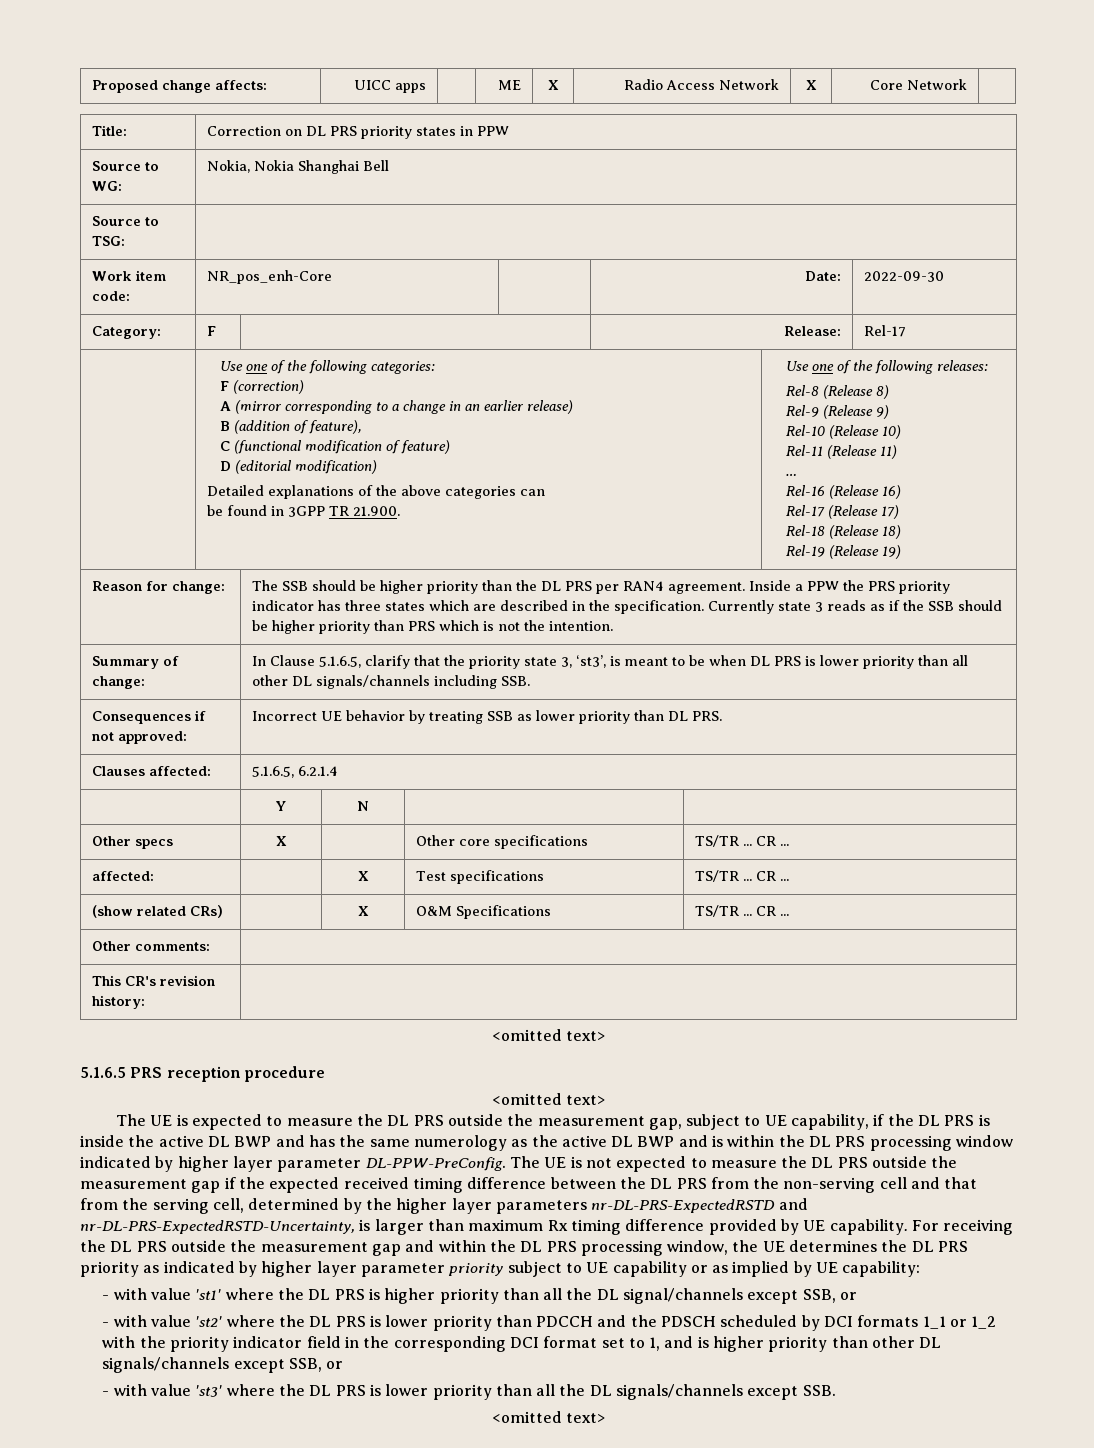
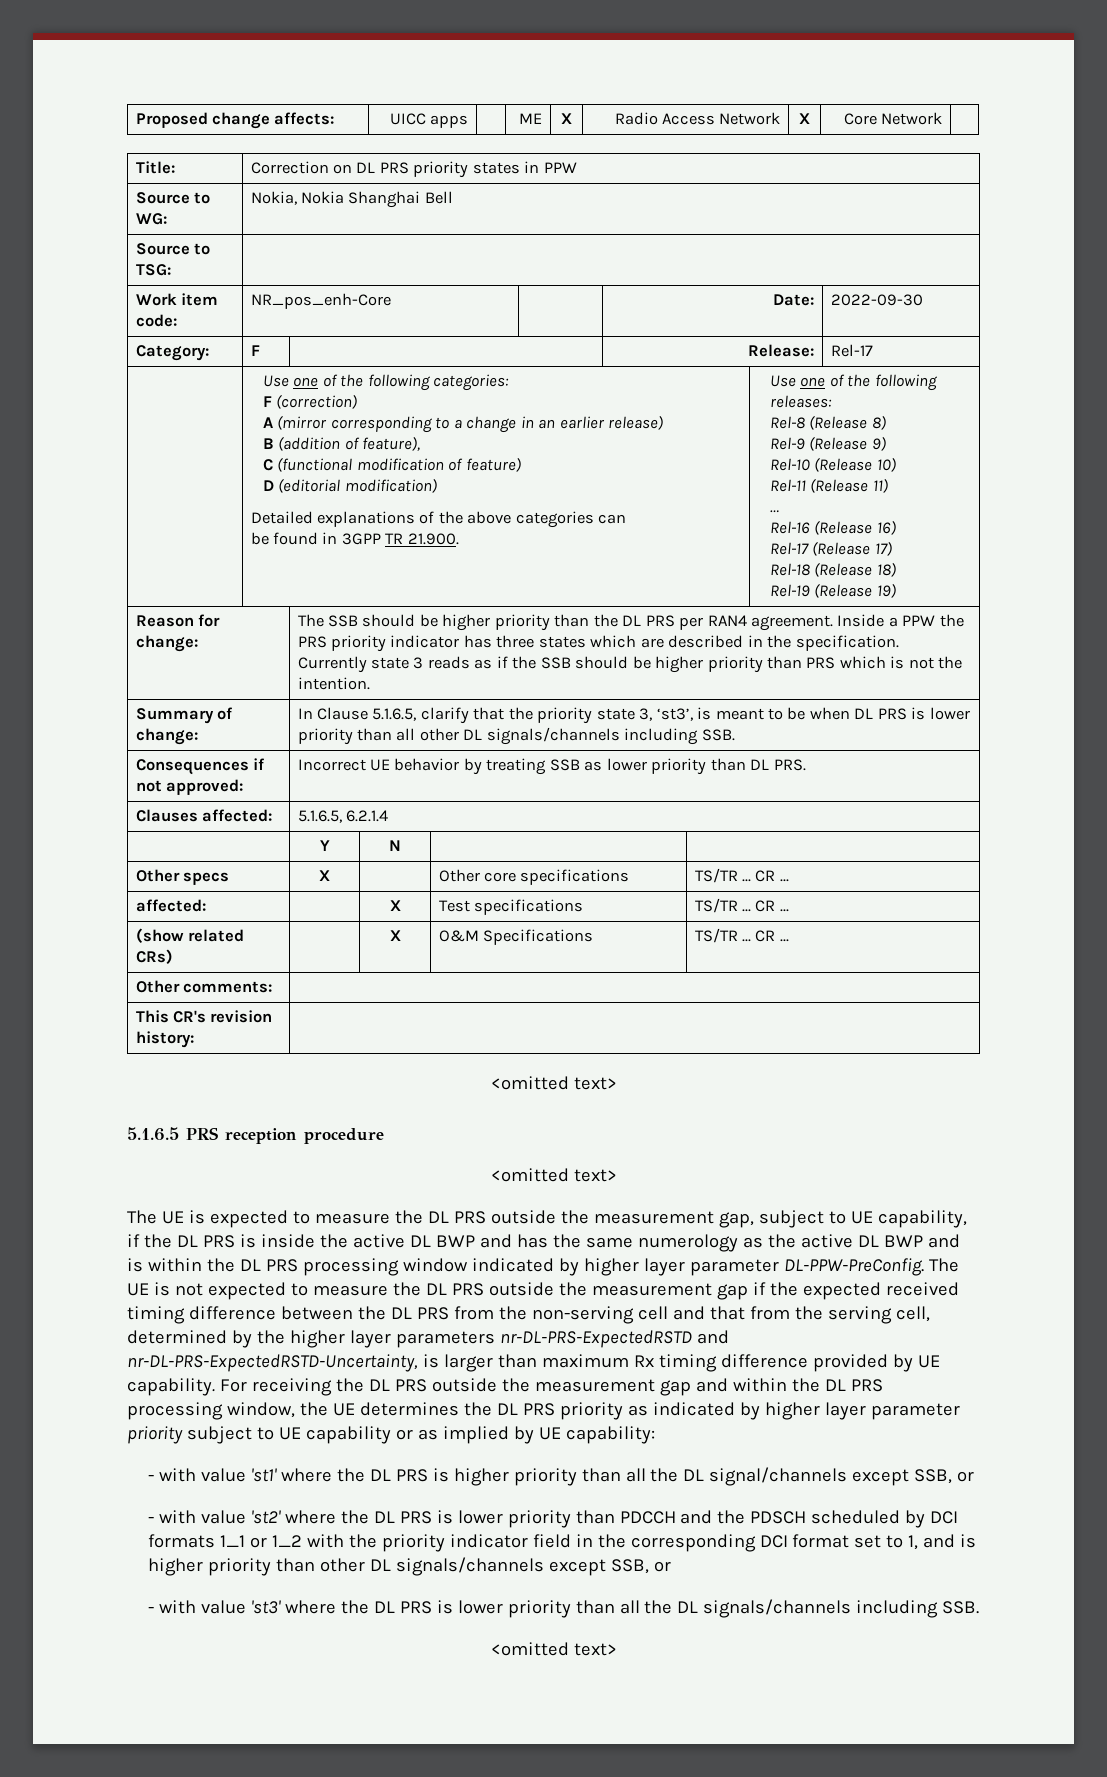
[747,1386,799,1400] except -> [856,1600,939,1618] including

